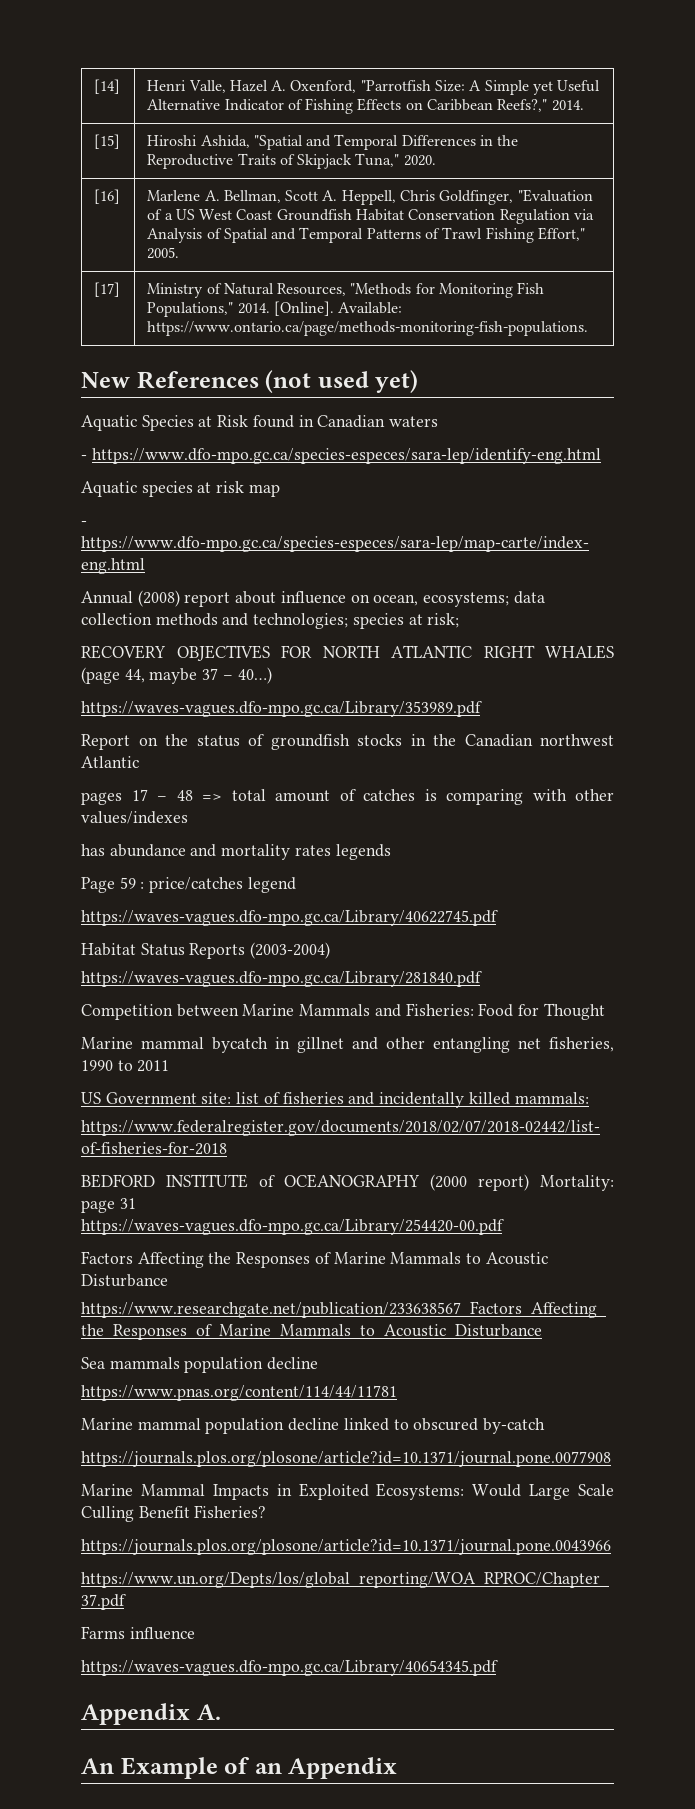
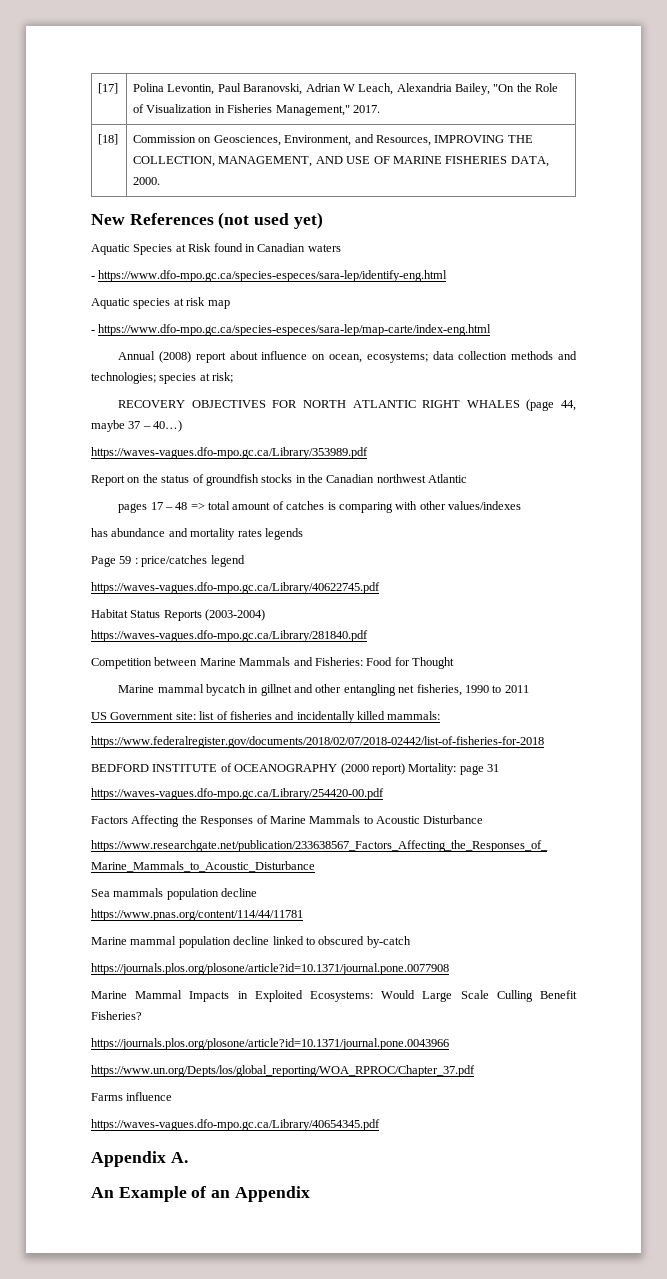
[94,79,121,94] [147,80,601,95] [147,98,584,114] [94,134,121,149] [147,134,519,150] [147,153,436,169] [94,189,121,204] [147,189,593,205] [147,209,595,224] [147,227,586,243] [147,247,180,259] [94,282,121,297] [147,282,545,298] [147,301,403,317] [147,321,589,336] [14] | Henri Valle, Hazel A. Oxenford, "Parrotfish Size: A Simple yet Useful Alternative Indicator of Fishing Effects on Caribbean Reefs?," 2014. // [15] | Hiroshi Ashida, "Spatial and Temporal Differences in the Reproductive Traits of Skipjack Tuna," 2020. // [16] | Marlene A. Bellman, Scott A. Heppell, Chris Goldfinger, "Evaluation of a US West Coast Groundfish Habitat Conservation Regulation via Analysis of Spatial and Temporal Patterns of Trawl Fishing Effort," 2005. // [17] | Ministry of Natural Resources, "Methods for Monitoring Fish Populations," 2014. [Online]. Available: https://www.ontario.ca/page/methods-monitoring-fish-populations. -> [98,83,119,94] [133,83,559,95] [133,104,380,116] [98,134,119,145] [133,134,533,146] [133,156,549,167] [133,177,161,185] [17] | Polina Levontin, Paul Baranovski, Adrian W Leach, Alexandria Bailey, "On the Role of Visualization in Fisheries Management," 2017. // [18] | Commission on Geosciences, Environment, and Resources, IMPROVING THE COLLECTION, MANAGEMENT, AND USE OF MARINE FISHERIES DATA, 2000.

